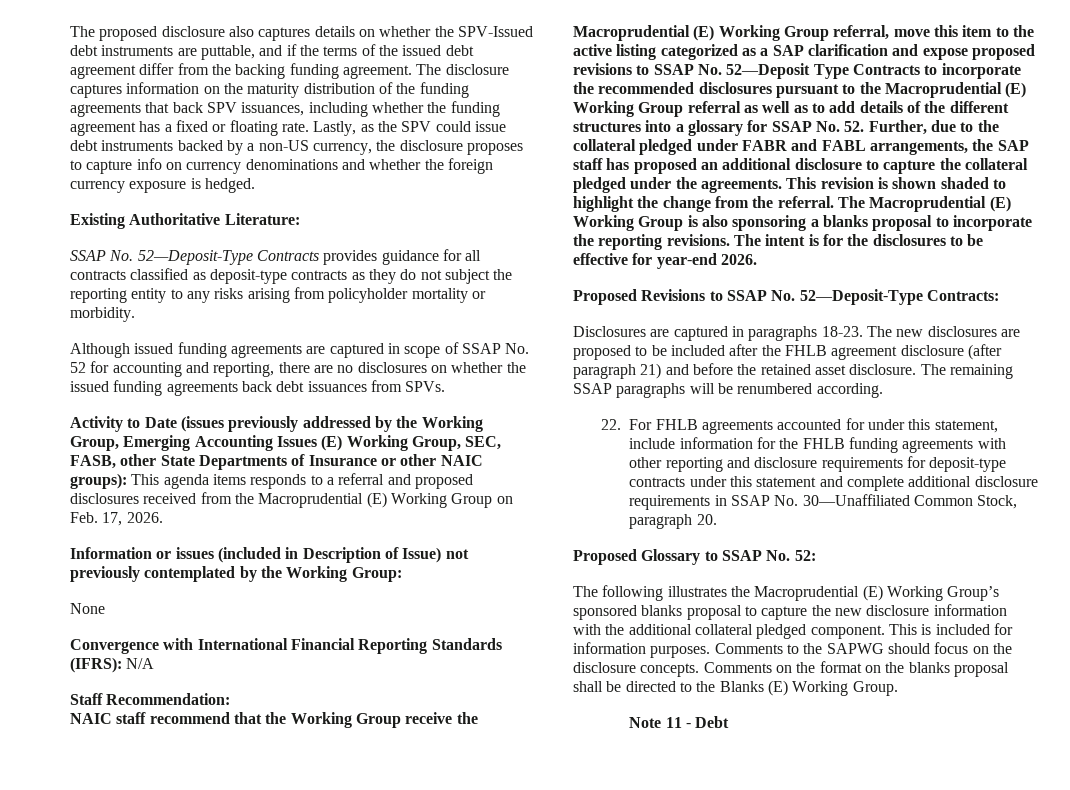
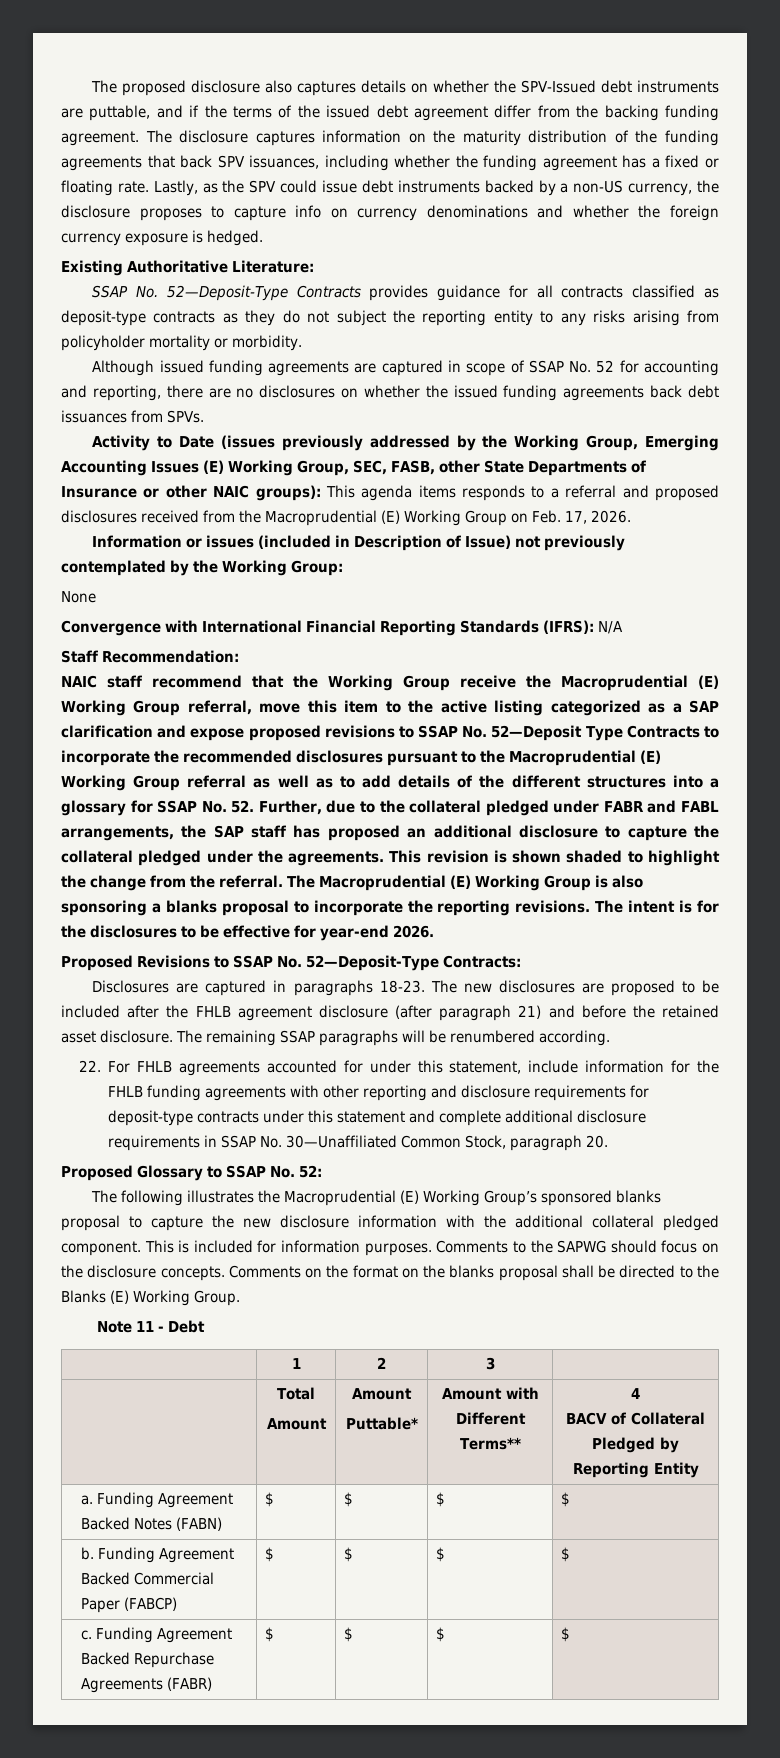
(730, 722) none -> [291,1358,301,1369] [377,1357,386,1369] [485,1357,495,1370] [277,1387,316,1400] [266,1418,327,1430] [352,1388,412,1400] [345,1417,418,1430] [441,1387,539,1400] [455,1412,526,1425] [459,1437,521,1450] [631,1388,640,1399] [566,1412,705,1425] [592,1437,679,1453] [572,1462,699,1478] [81,1492,234,1508] [81,1517,223,1531] [265,1492,275,1507] [344,1492,354,1507] [436,1492,446,1507] [561,1492,571,1507] [81,1547,235,1563] [81,1572,215,1585] [81,1597,178,1613] [265,1547,275,1562] [344,1547,354,1562] [436,1547,446,1562] [561,1547,571,1562] [81,1627,233,1643] [81,1652,215,1668] [81,1677,213,1693] [265,1627,275,1642] [344,1627,354,1642] [436,1627,446,1642] [561,1627,571,1642] // | 1 | 2 | 3 | // | Total // Amount | Amount // Puttable* | Amount with Different Terms** | 4 // BACV of Collateral Pledged by Reporting Entity // a. Funding Agreement Backed Notes (FABN) | $ | $ | $ | $ // b. Funding Agreement Backed Commercial Paper (FABCP) | $ | $ | $ | $ // c. Funding Agreement Backed Repurchase Agreements (FABR) | $ | $ | $ | $

